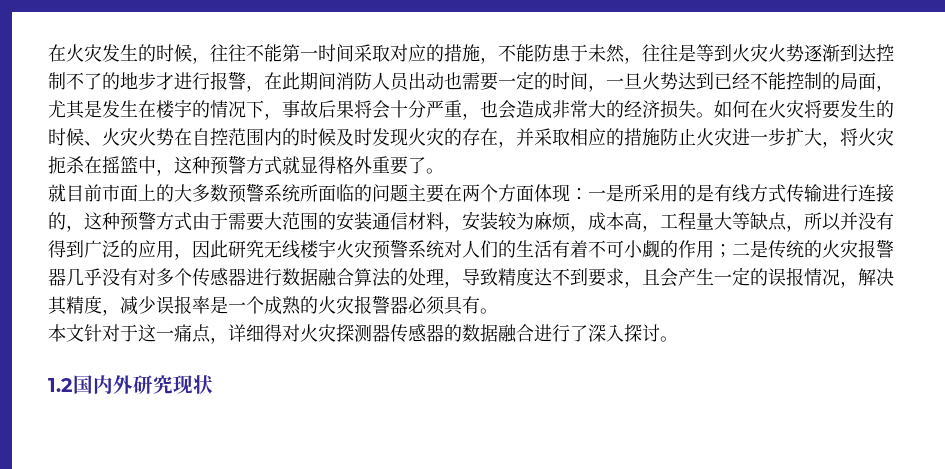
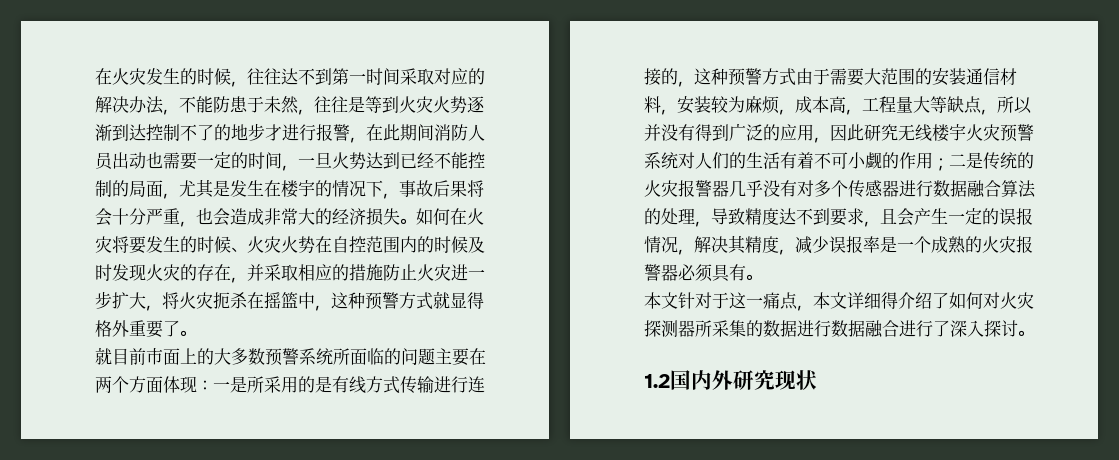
[246,44,282,62] 不能 -> [281,68,332,85] 达不到
[444,44,480,62] 措施 -> [95,96,164,114] 解决办法
[228,324,462,343] 详细得对火灾探测器传感器的 -> [813,292,1034,309] [644,320,831,337] 本文详细得介绍了如何对火灾探测器所采集的数据进行

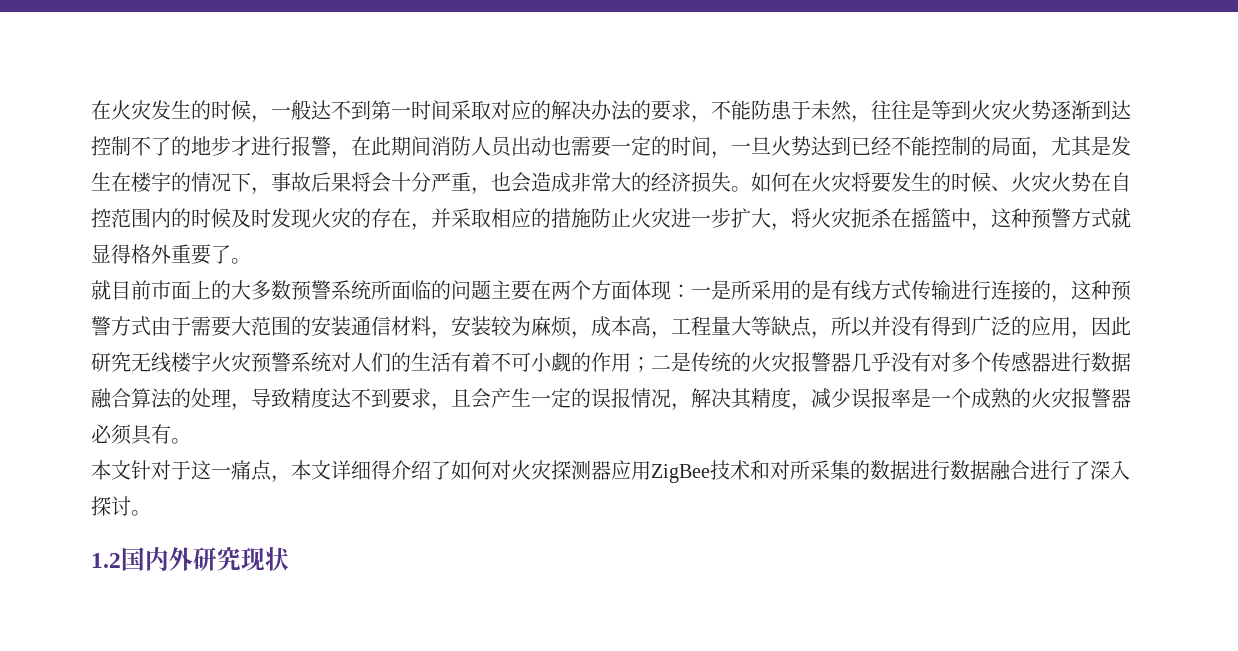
[247,68,281,85] 往往 -> [271,100,311,120] 一般
(164, 105) none -> [631,100,691,121] 的要求
(695, 328) none -> [611,460,790,483] 应用ZigBee技术和对

